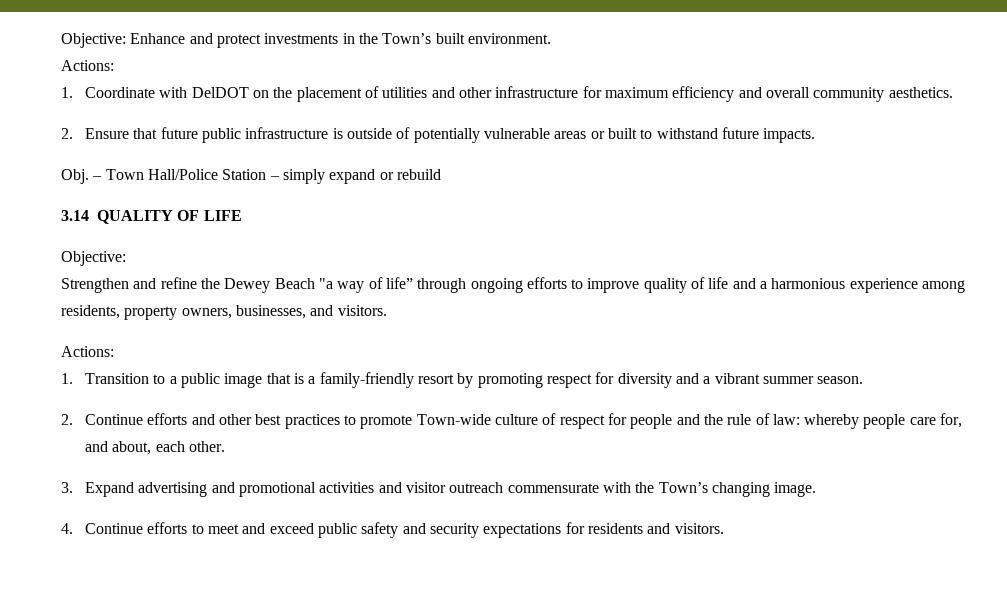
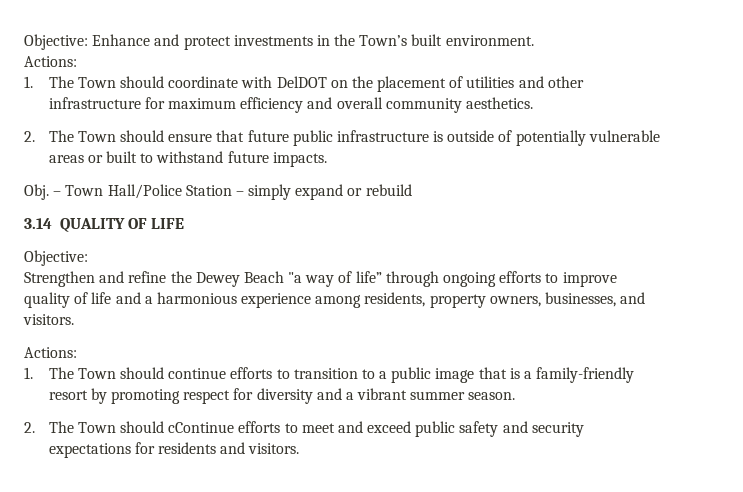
[85,87,156,98] Coordinate -> [48,76,239,88] The Town should coordinate
[85,128,130,139] Ensure -> [48,130,213,142] The Town should ensure
[85,373,150,384] Transition -> [48,367,358,379] The Town should continue efforts to transition
[85,413,963,429] [85,441,226,455] [61,482,817,497] [61,523,144,534] Continue efforts and other best practices to promote Town-wide culture of respect for people and the rule of law: whereby people care for, and about, each other. // 3. Expand advertising and promotional activities and visitor outreach commensurate with the Town’s changing image. // 4. Continue -> [48,421,235,433] The Town should cContinue

